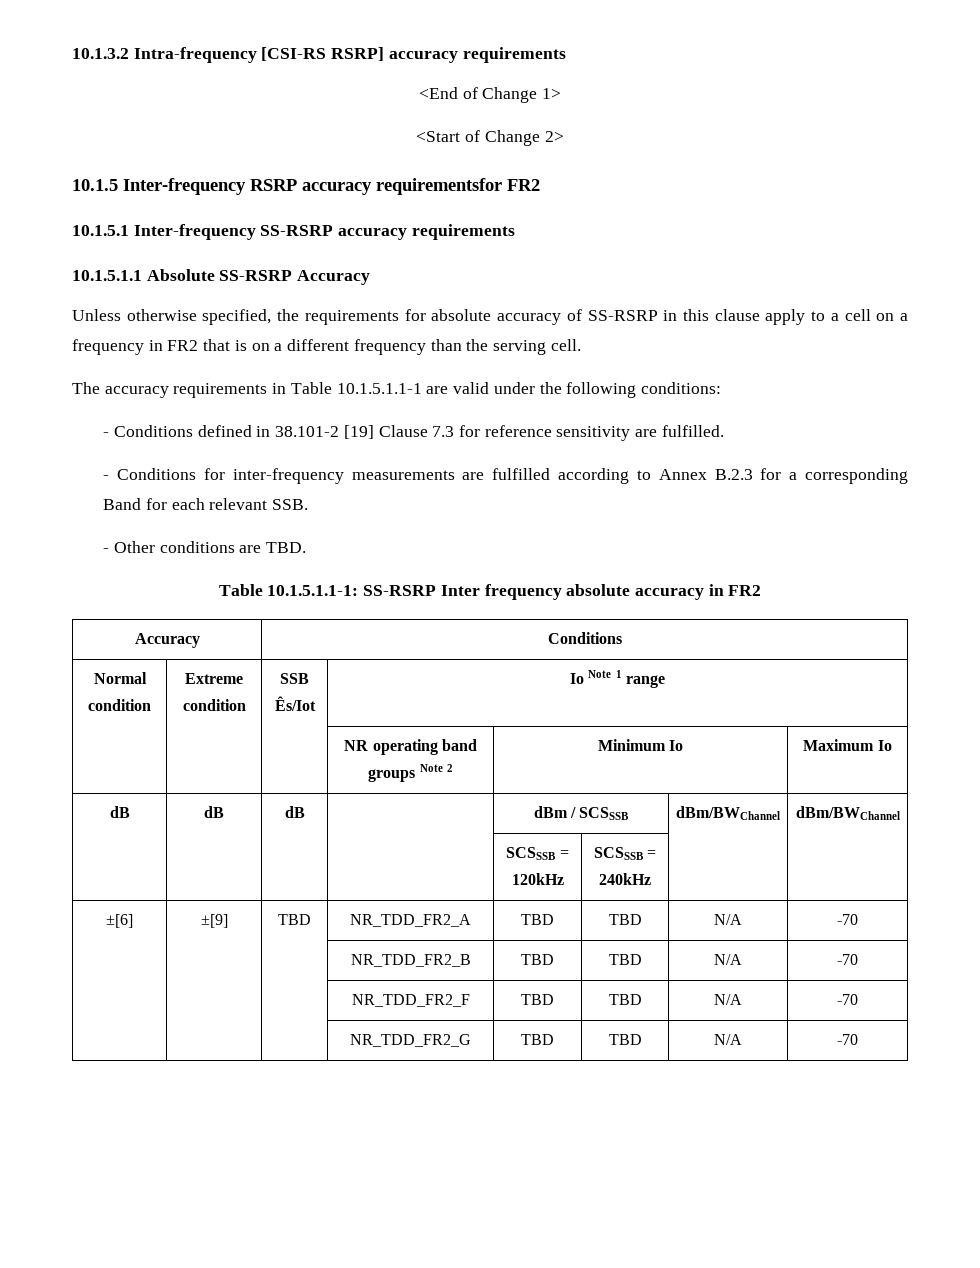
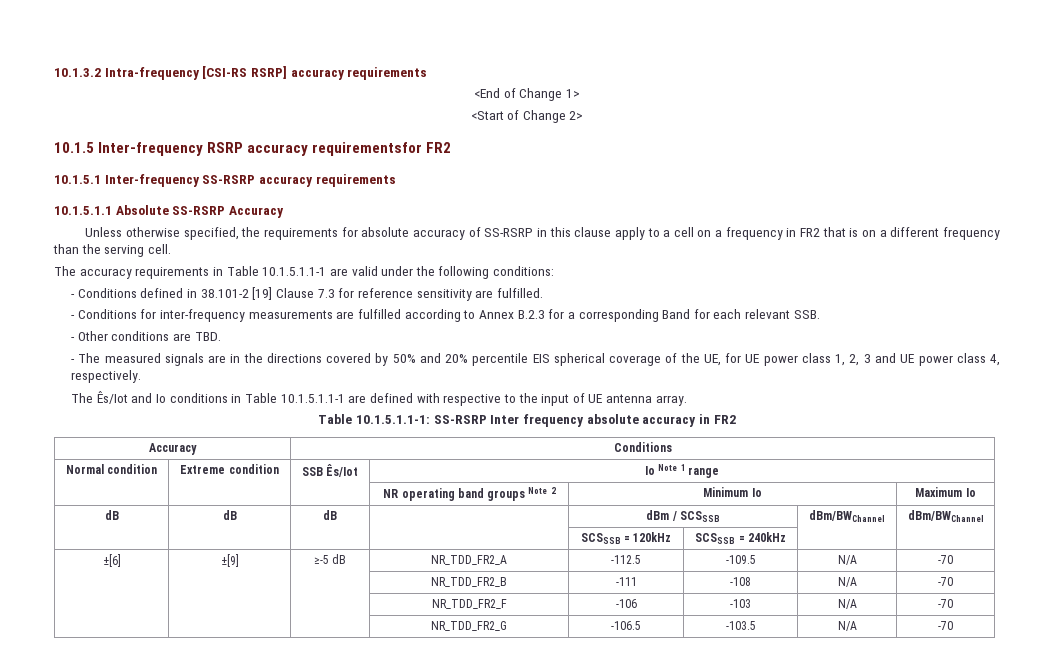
(307, 547) none -> [71,353,1001,366] [71,370,142,383] [71,391,687,406] // - The measured signals are in the directions covered by 50% and 20% percentile EIS spherical coverage of the UE, for UE power class 1, 2, 3 and UE power class 4, respectively. // The Ês/Iot and Io conditions in Table 10.1.5.1.1-1 are defined with respective to the input of UE antenna array.
[278,914,311,925] TBD -> [313,554,347,564] ≥-5 dB
[521,914,554,925] [608,914,642,925] TBD | TBD -> [611,555,641,564] [725,555,756,564] -112.5 | -109.5
[521,954,554,965] [608,954,642,965] TBD | TBD -> [615,577,637,586] [730,577,751,586] -111 | -108
[521,994,554,1005] [608,994,642,1005] TBD | TBD -> [615,599,637,608] [730,599,751,608] -106 | -103
[521,1034,554,1045] [608,1034,642,1045] TBD | TBD -> [611,621,641,630] [725,621,756,630] -106.5 | -103.5

